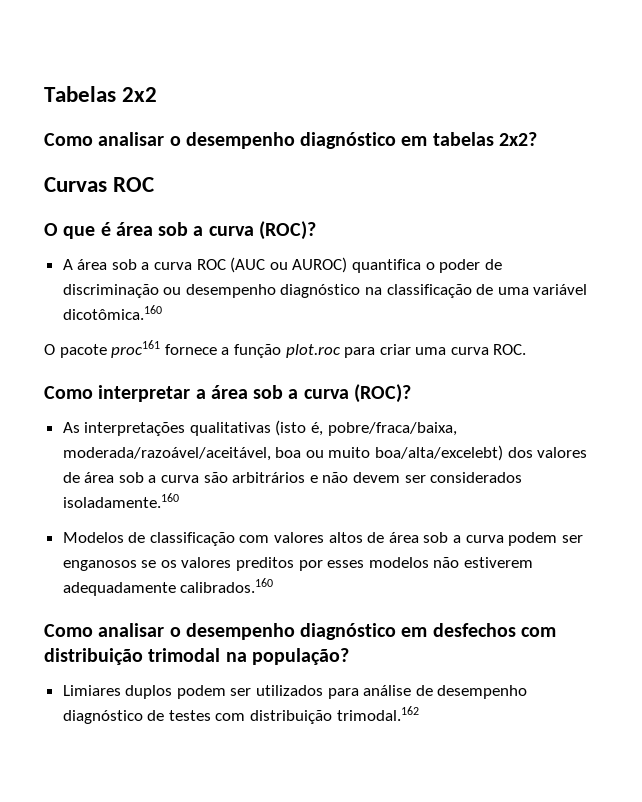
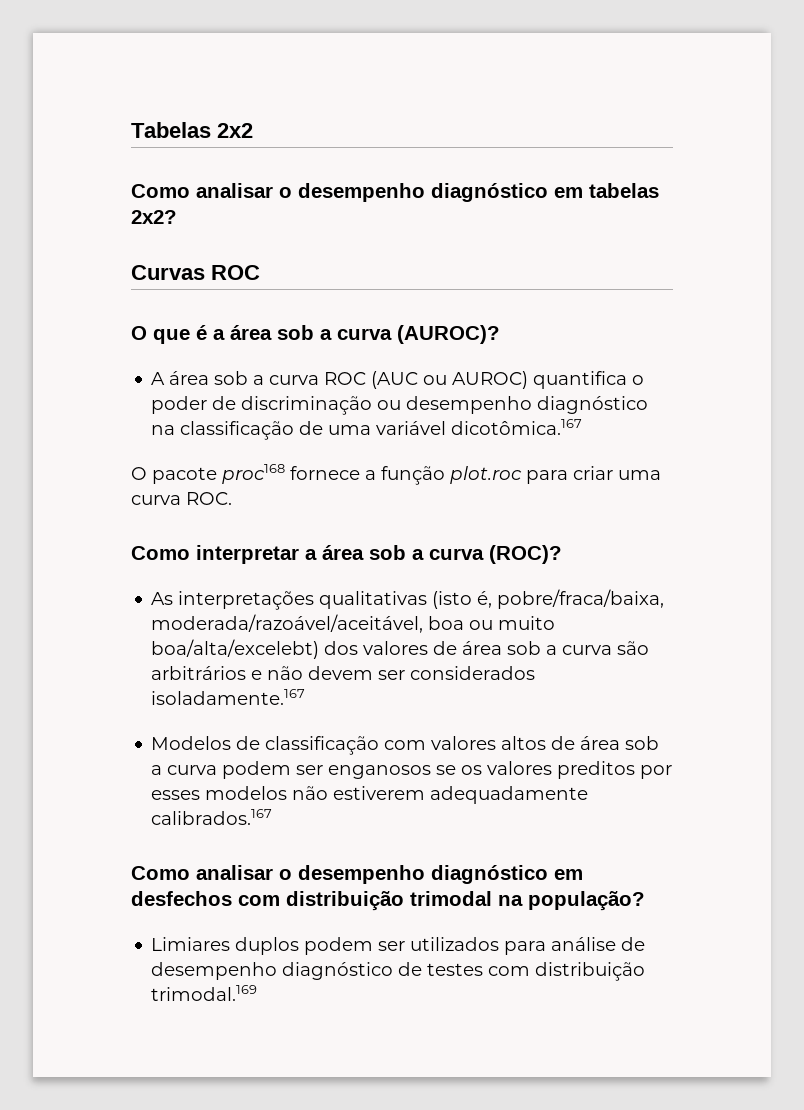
[115,221,316,240] área sob a curva (ROC)? -> [213,325,500,344] a área sob a curva (AUROC)?
[62,305,162,320] dicotômica.160 -> [451,419,583,435] dicotômica.167
[111,340,161,358] proc161 -> [222,464,285,484] proc168
[62,493,179,508] isoladamente.160 -> [151,689,306,705] isoladamente.167
[180,578,274,593] calibrados.160 -> [151,809,273,825] calibrados.167
[336,706,419,721] trimodal.162 -> [151,985,258,1001] trimodal.169

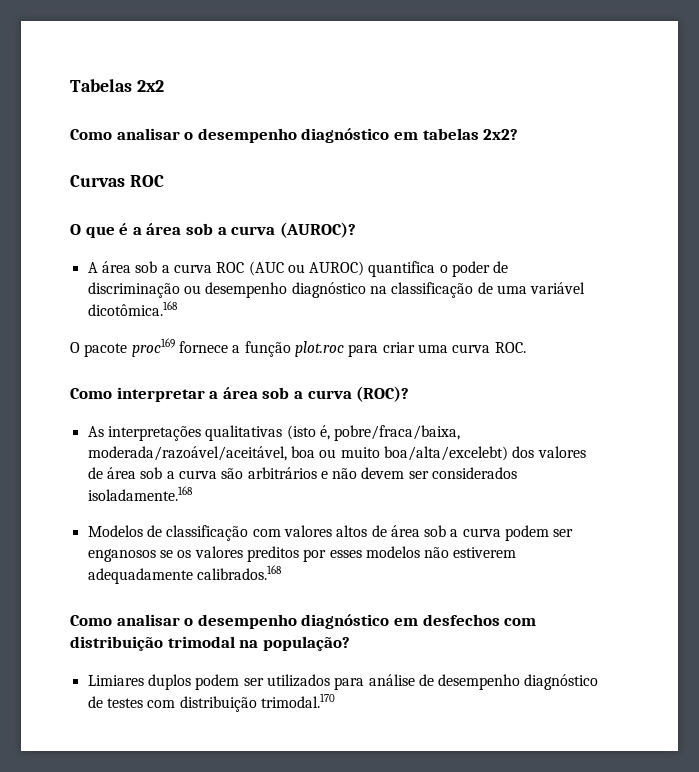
[451,419,583,435] dicotômica.167 -> [87,301,178,316] dicotômica.168
[222,464,285,484] proc168 -> [131,338,175,357] proc169
[151,689,306,705] isoladamente.167 -> [87,486,193,501] isoladamente.168
[151,809,273,825] calibrados.167 -> [196,565,282,580] calibrados.168
[151,985,258,1001] trimodal.169 -> [260,693,335,708] trimodal.170

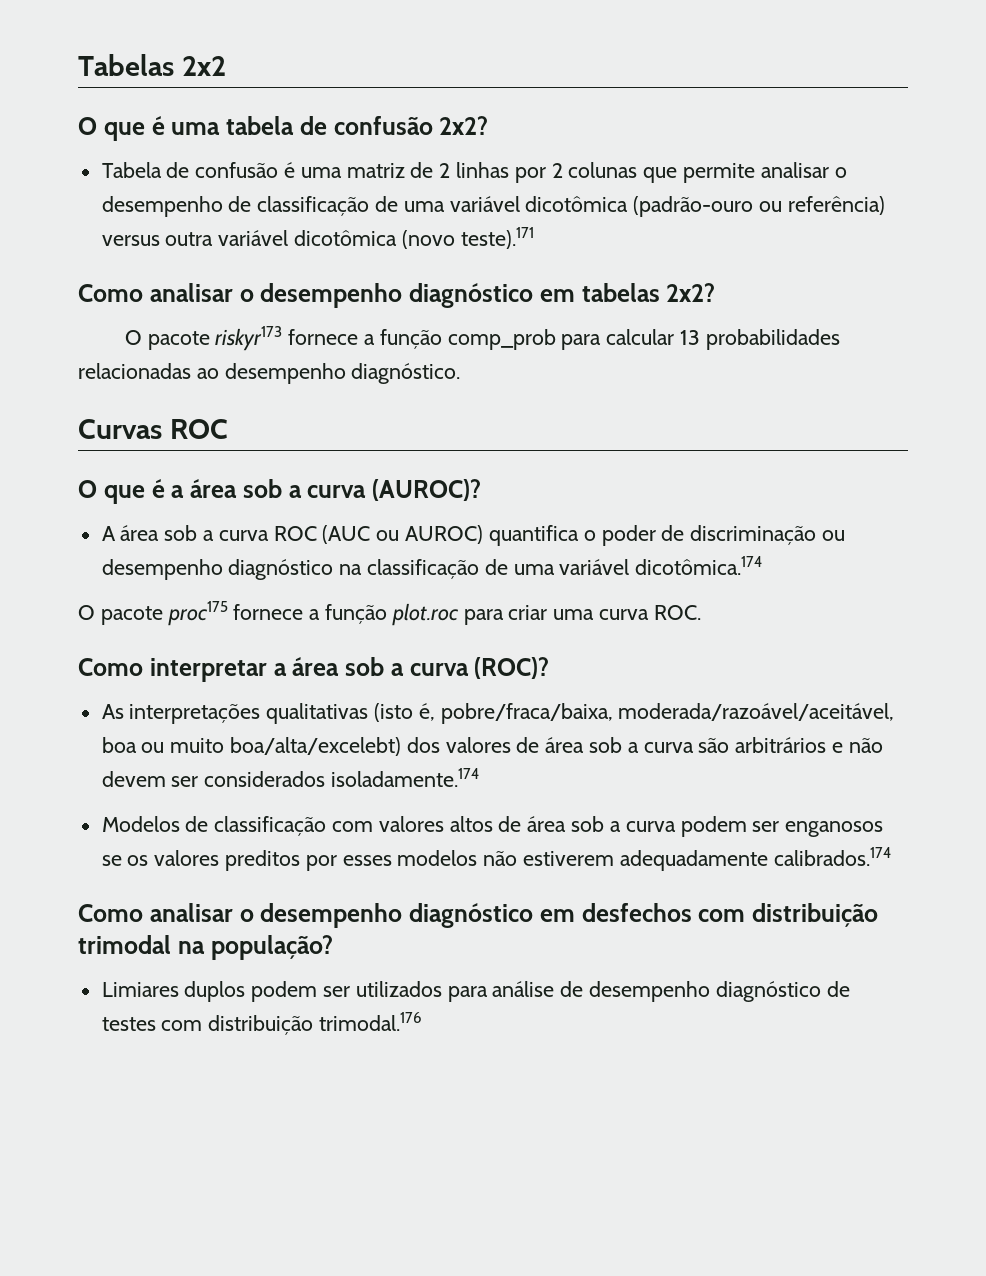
(164, 86) none -> [78,116,489,141] [101,162,847,183] [101,196,885,217] [101,227,534,249] // O que é uma tabela de confusão 2x2? // Tabela de confusão é uma matriz de 2 linhas por 2 colunas que permite analisar o desempenho de classificação de uma variável dicotômica (padrão-ouro ou referência) versus outra variável dicotômica (novo teste).171
(519, 134) none -> [124,326,840,351] [78,363,461,384] // O pacote riskyr173 fornece a função comp_prob para calcular 13 probabilidades relacionadas ao desempenho diagnóstico.
[87,301,178,316] [70,338,175,357] dicotômica.168 // O pacote proc169 -> [635,556,763,575] [78,601,228,626] dicotômica.174 // O pacote proc175
[87,486,193,501] isoladamente.168 -> [331,768,480,787] isoladamente.174
[196,565,282,580] calibrados.168 -> [773,847,891,866] calibrados.174
[260,693,335,708] trimodal.170 -> [319,1012,423,1031] trimodal.176

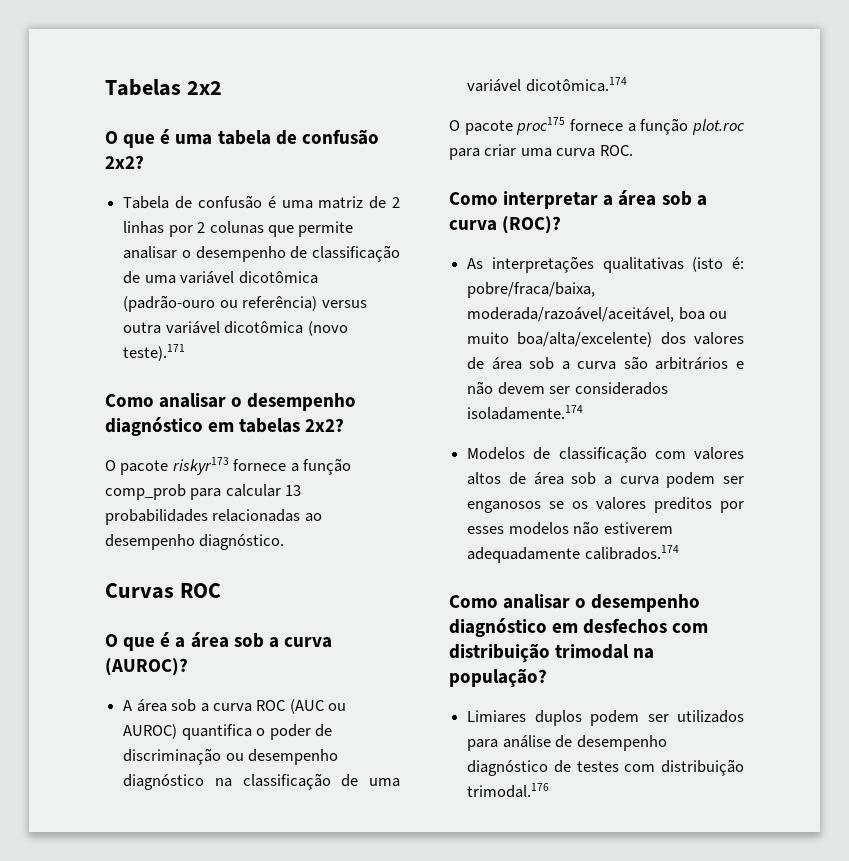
[418,703,435,721] é, -> [732,257,744,269] é:
[230,737,402,756] boa/alta/excelebt) -> [517,332,653,347] boa/alta/excelente)

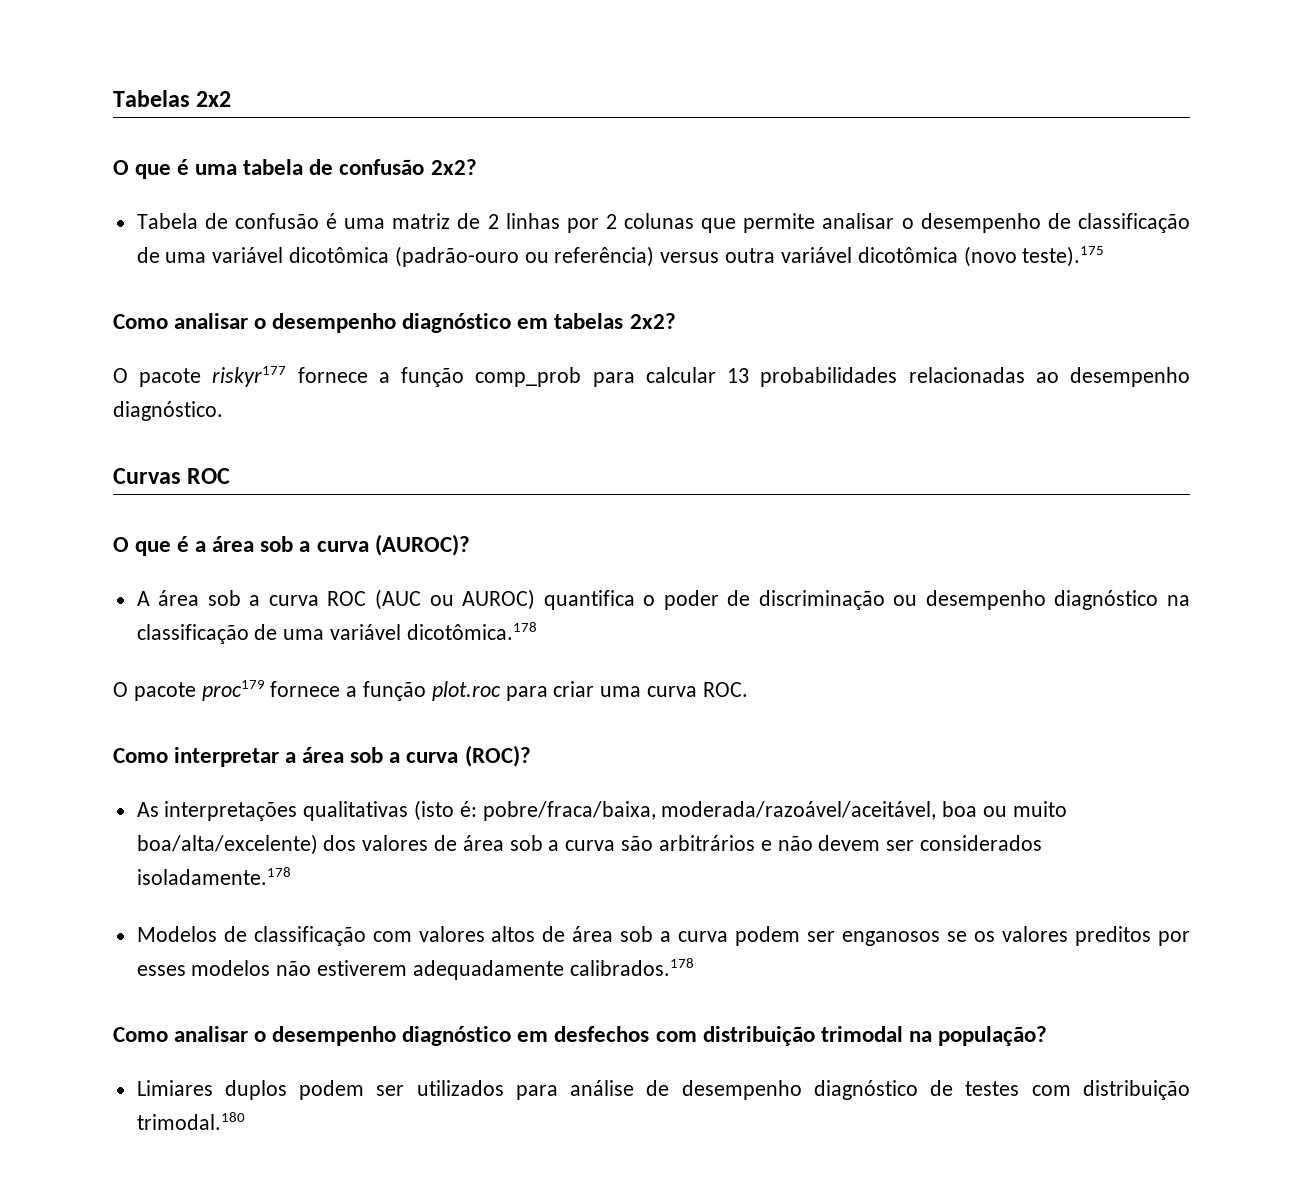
[123,344,186,361] teste).171 -> [1022,246,1105,267] teste).175
[172,457,229,475] riskyr173 -> [212,366,287,387] riskyr177
[525,77,627,92] [449,117,566,135] dicotômica.174 // O pacote proc175 -> [406,622,537,640] [113,680,265,701] dicotômica.178 // O pacote proc179
[467,405,584,420] isoladamente.174 -> [136,867,291,885] isoladamente.178
[584,545,679,560] calibrados.174 -> [569,958,694,976] calibrados.178
[467,783,550,798] trimodal.176 -> [136,1112,245,1130] trimodal.180

